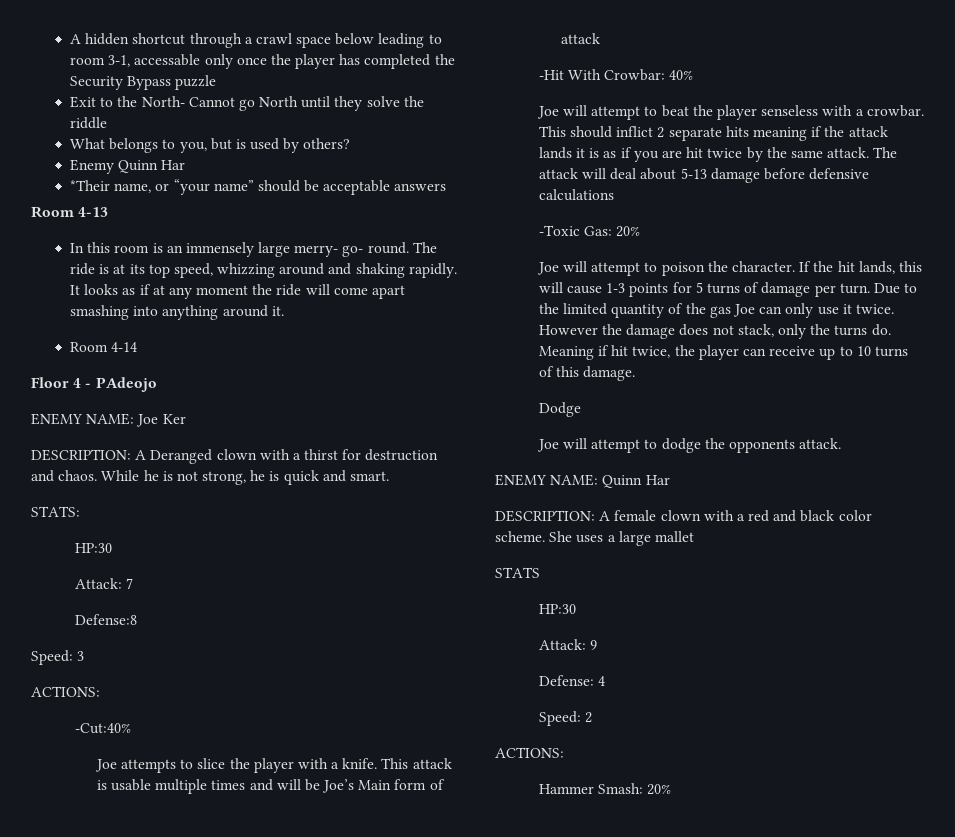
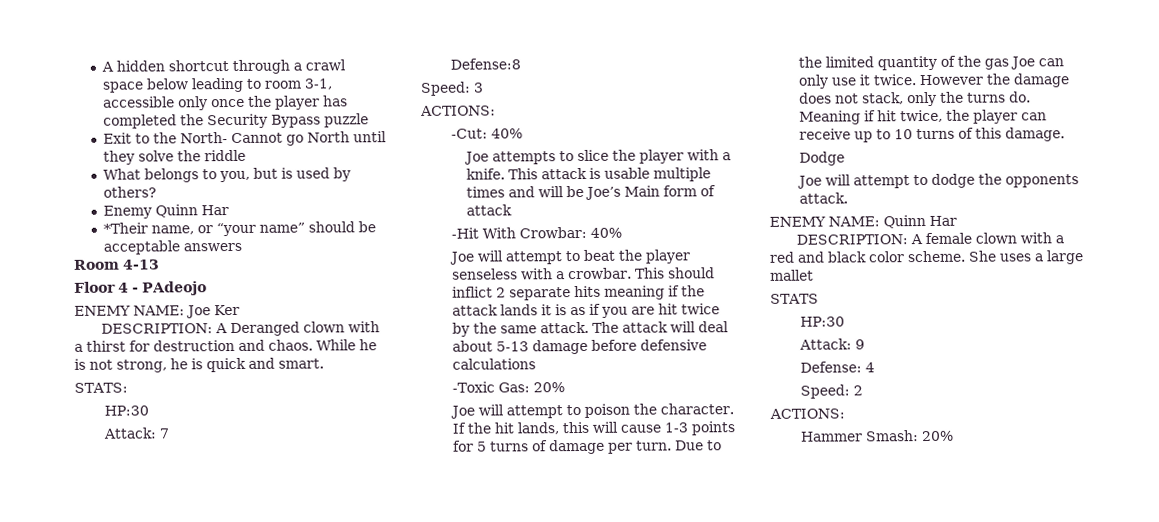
[134,54,201,66] accessable -> [102,96,175,108] accessible
[69,242,437,257] [69,263,457,278] [69,284,406,299] [69,305,284,320] [69,342,138,352] // In this room is an immensely large merry- go- round. The ride is at its top speed, whizzing around and shaking rapidly. It looks as if at any moment the ride will come apart smashing into anything around it. // Room 4-14 -> (160, 264) none
[74,723,131,734] -Cut:40% -> [451,128,524,139] -Cut: 40%

